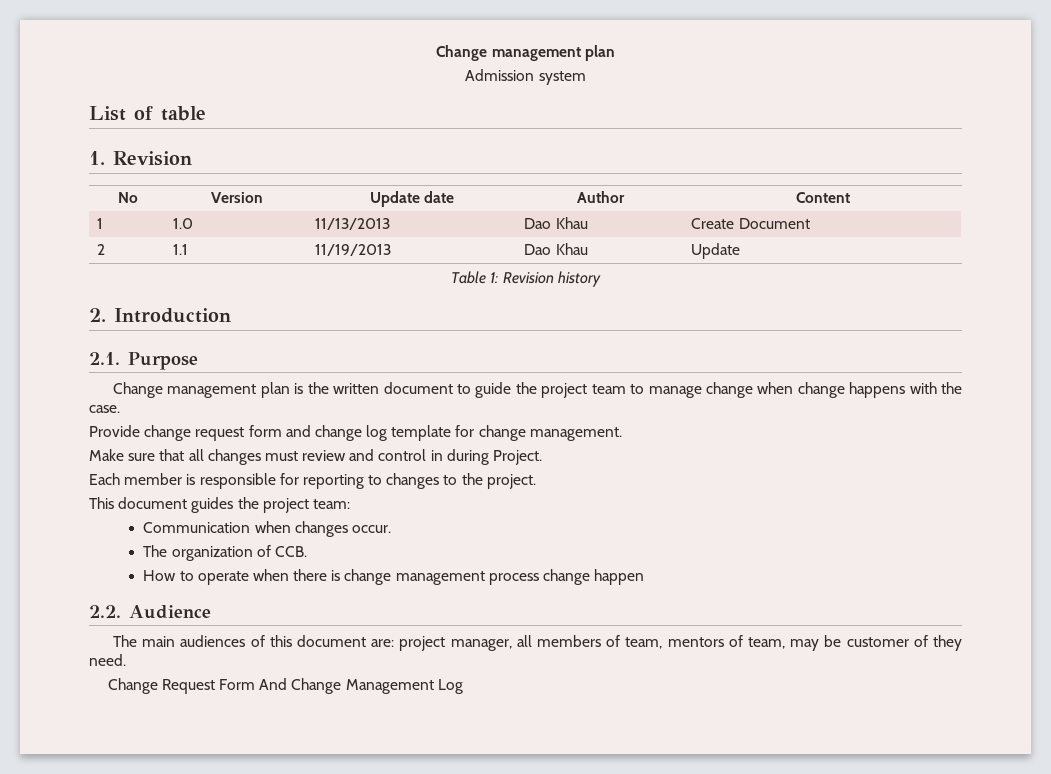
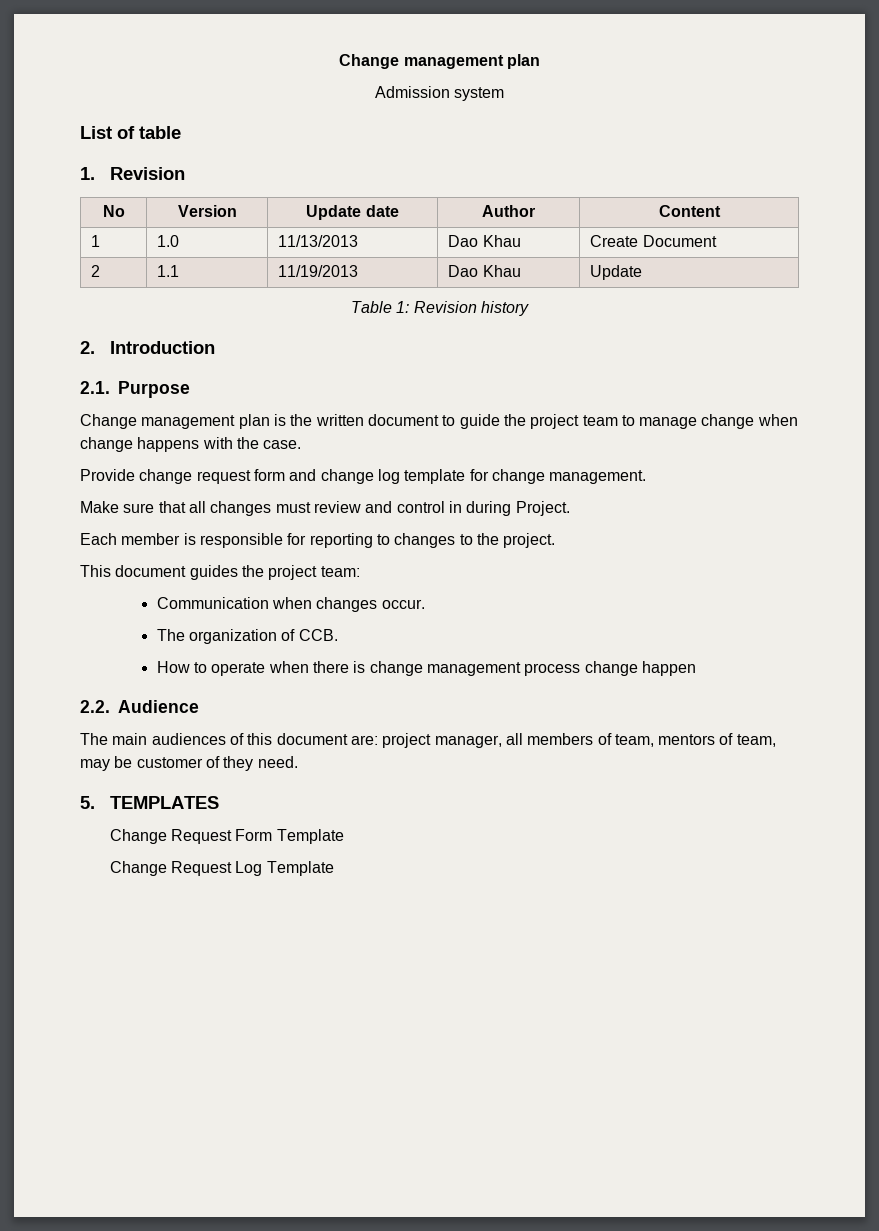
(126, 660) none -> [80,796,219,809] // 5. TEMPLATES
[259,678,463,694] And Change Management Log -> [276,829,344,844] [109,861,334,876] Template // Change Request Log Template

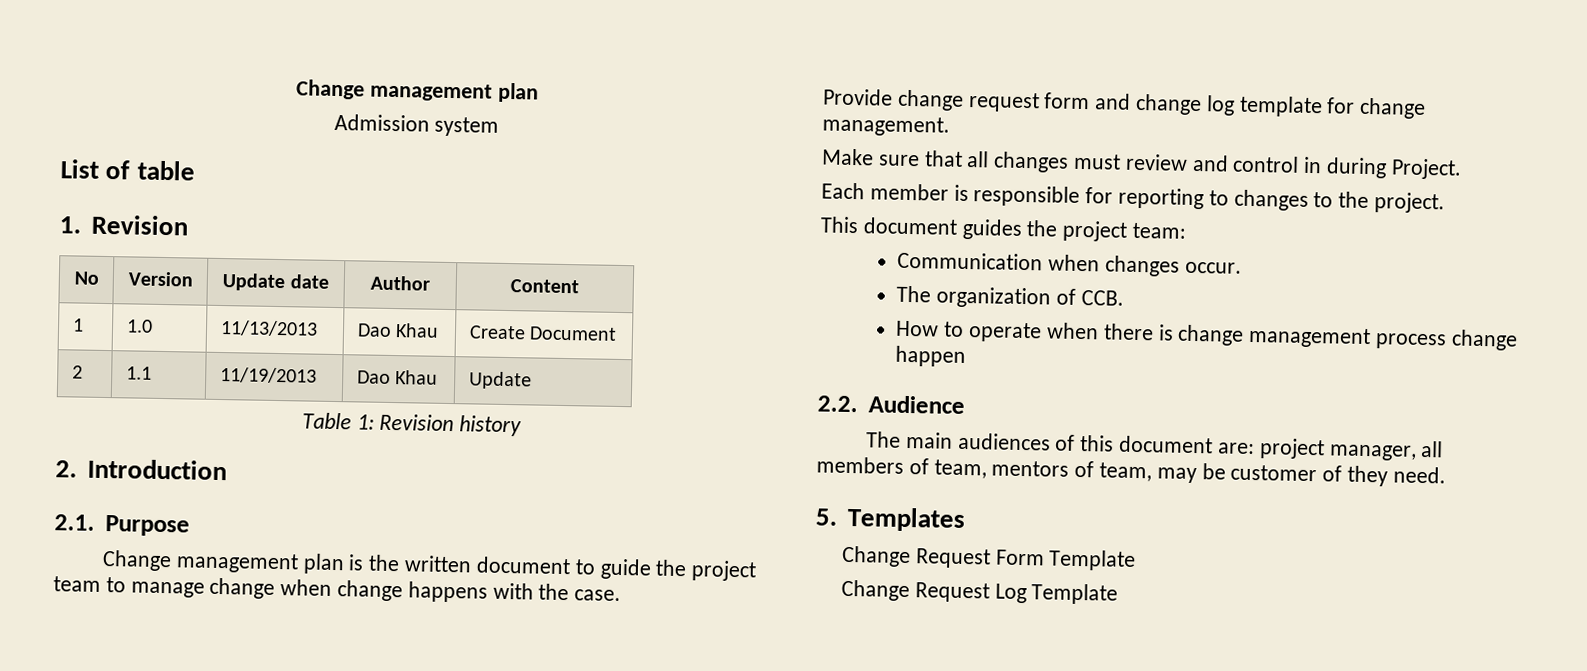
[109,796,219,809] TEMPLATES -> [846,506,965,533] Templates

